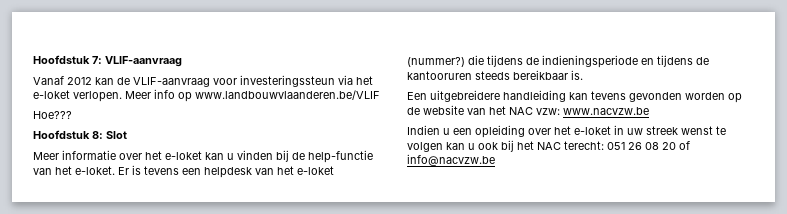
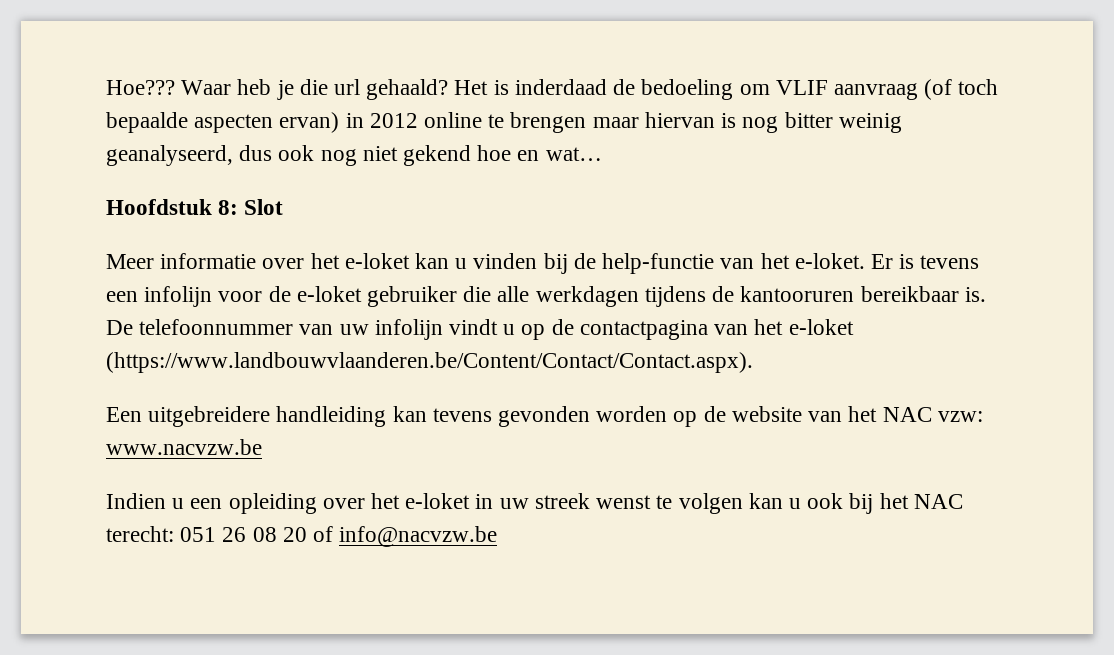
[33,55,182,67] [33,75,373,87] [33,89,380,102] [33,111,72,119] Hoofdstuk 7: VLIF-aanvraag // Vanaf 2012 kan de VLIF-aanvraag voor investeringssteun via het e-loket verlopen. Meer info op www.landbouwvlaanderen.be/VLIF // Hoe??? -> [106,79,999,100] [106,112,902,133] [106,145,602,166] Hoe??? Waar heb je die url gehaald? Het is inderdaad de bedoeling om VLIF aanvraag (of toch bepaalde aspecten ervan) in 2012 online te brengen maar hiervan is nog bitter weinig geanalyseerd, dus ook nog niet gekend hoe en wat…
[204,166,334,178] [407,55,709,68] [407,70,583,80] helpdesk van het e-loket (nummer?) die tijdens de indieningsperiode en tijdens de kantooruren steeds bereikbaar is. -> [144,286,986,307] [106,319,854,340] [106,352,753,373] infolijn voor de e-loket gebruiker die alle werkdagen tijdens de kantooruren bereikbaar is. De telefoonnummer van uw infolijn vindt u op de contactpagina van het e-loket (https://www.landbouwvlaanderen.be/Content/Contact/Contact.aspx).

